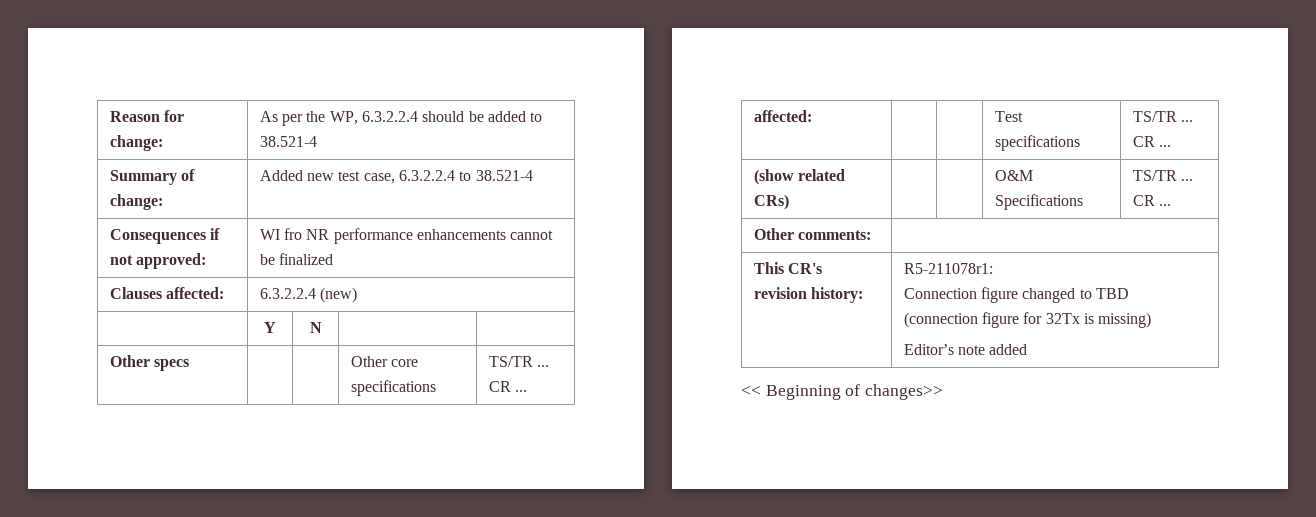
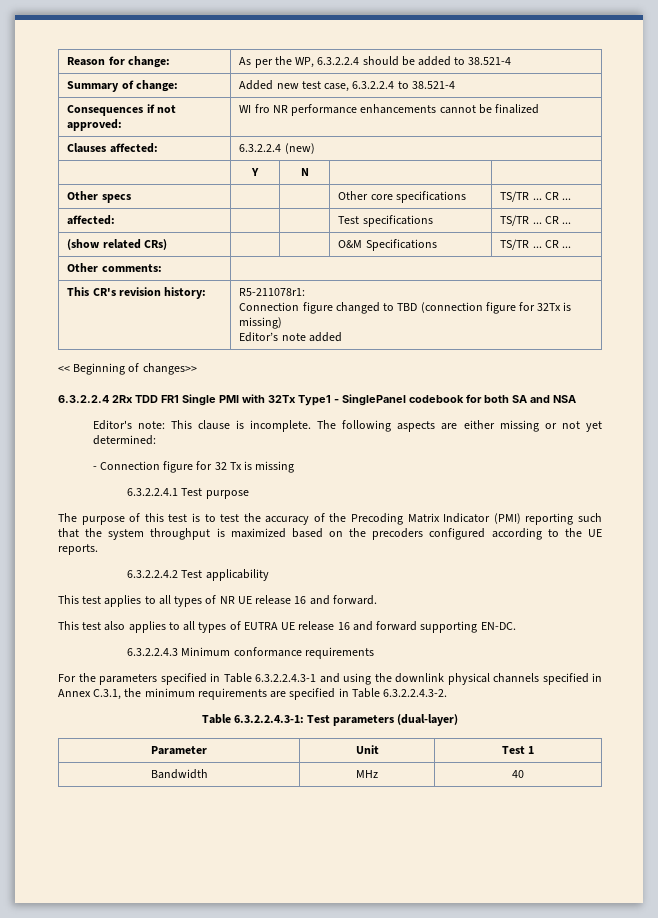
(944, 392) none -> [58,394,576,406] [92,420,603,432] [92,435,156,445] [92,461,295,473] [127,488,249,499] [58,513,602,525] [58,528,603,540] [58,544,98,555] [127,569,269,581] [58,595,377,607] [58,621,516,633] [127,647,374,659] [58,673,602,685] [58,688,448,700] [201,714,459,726] [151,746,207,755] [355,745,379,754] [501,746,535,754] [150,769,208,779] [356,770,378,778] [512,770,524,778] // 6.3.2.2.4 2Rx TDD FR1 Single PMI with 32Tx Type1 - SinglePanel codebook for both SA and NSA // Editor's note: This clause is incomplete. The following aspects are either missing or not yet determined: // - Connection figure for 32 Tx is missing // 6.3.2.2.4.1 Test purpose // The purpose of this test is to test the accuracy of the Precoding Matrix Indicator (PMI) reporting such that the system throughput is maximized based on the precoders configured according to the UE reports. // 6.3.2.2.4.2 Test applicability // This test applies to all types of NR UE release 16 and forward. // This test also applies to all types of EUTRA UE release 16 and forward supporting EN-DC. // 6.3.2.2.4.3 Minimum conformance requirements // For the parameters specified in Table 6.3.2.2.4.3-1 and using the downlink physical channels specified in Annex C.3.1, the minimum requirements are specified in Table 6.3.2.2.4.3-2. // Table 6.3.2.2.4.3-1: Test parameters (dual-layer) // Parameter | Unit | Test 1 // Bandwidth | MHz | 40

